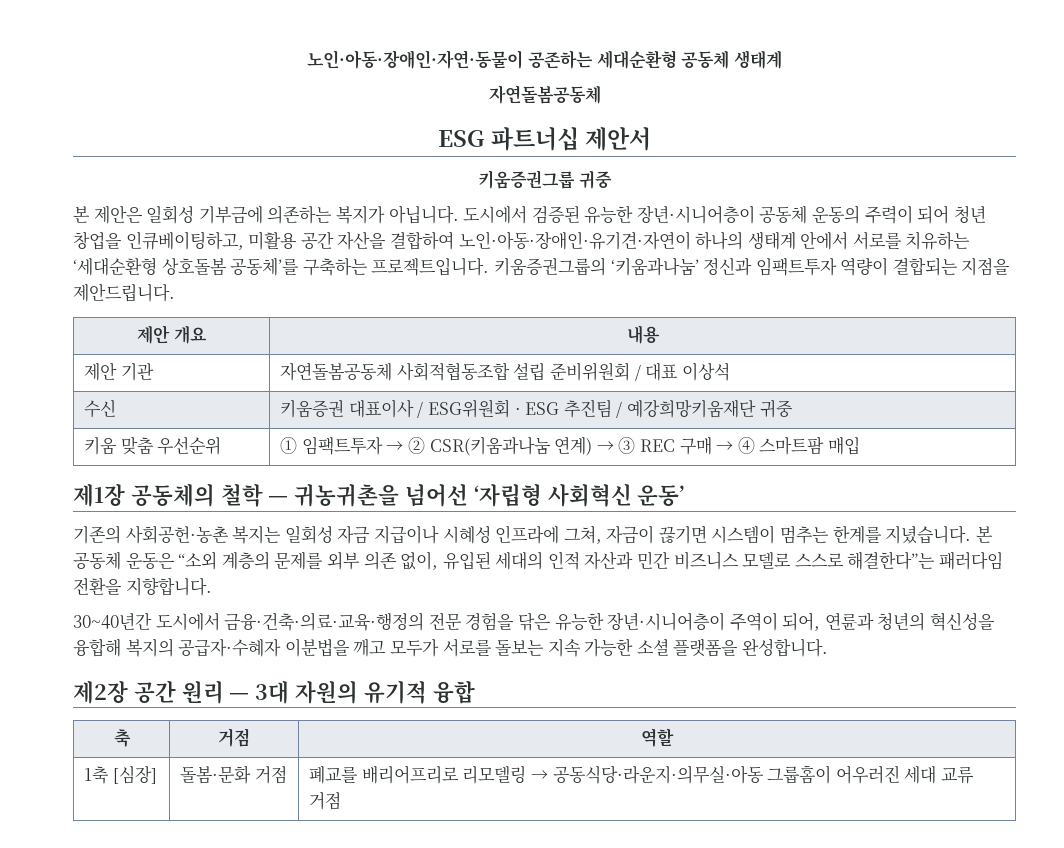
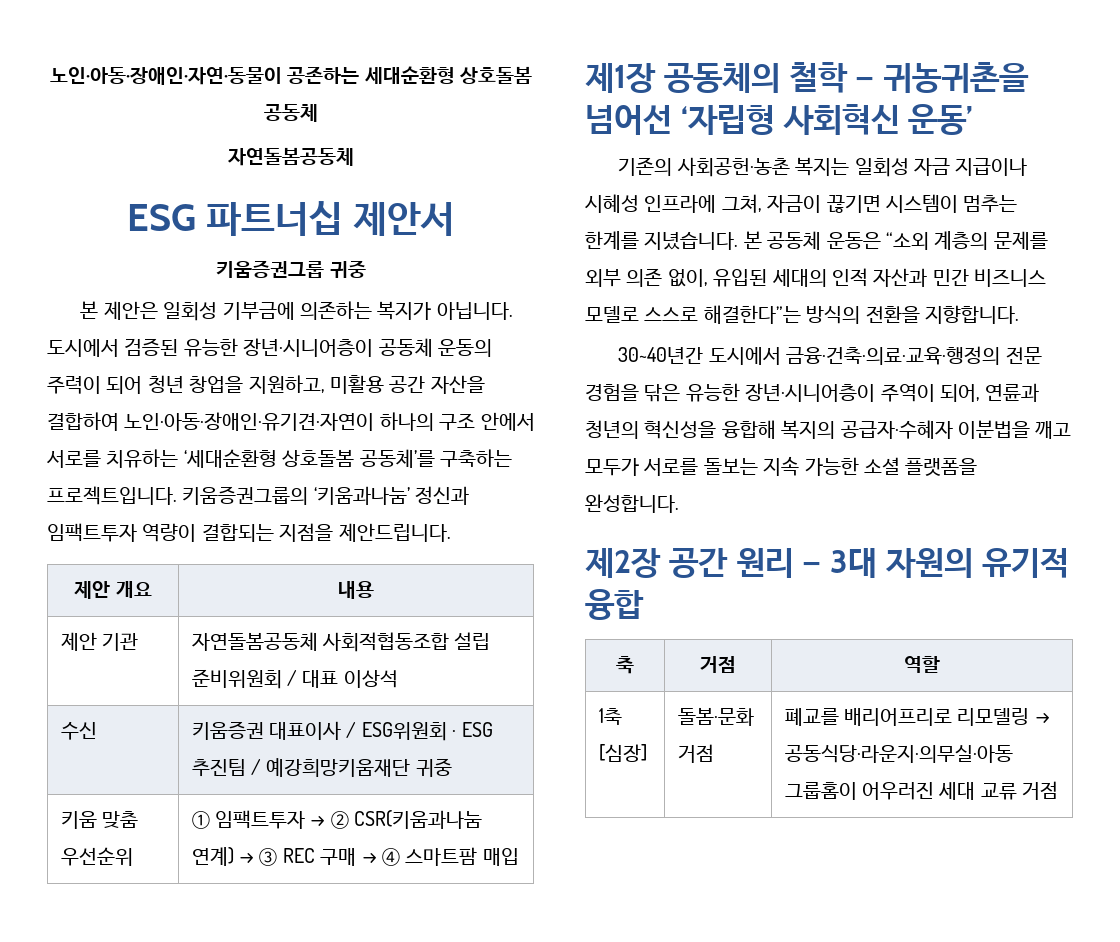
[681,50,782,69] 공동체 생태계 -> [459,66,533,84] [264,104,318,122] 상호돌봄 공동체
[125,231,244,250] 인큐베이팅하고, -> [248,375,325,394] 지원하고,
[747,231,796,250] 생태계 -> [439,413,476,430] 구조
[939,551,1004,570] 패러다임 -> [806,305,861,324] 방식의

